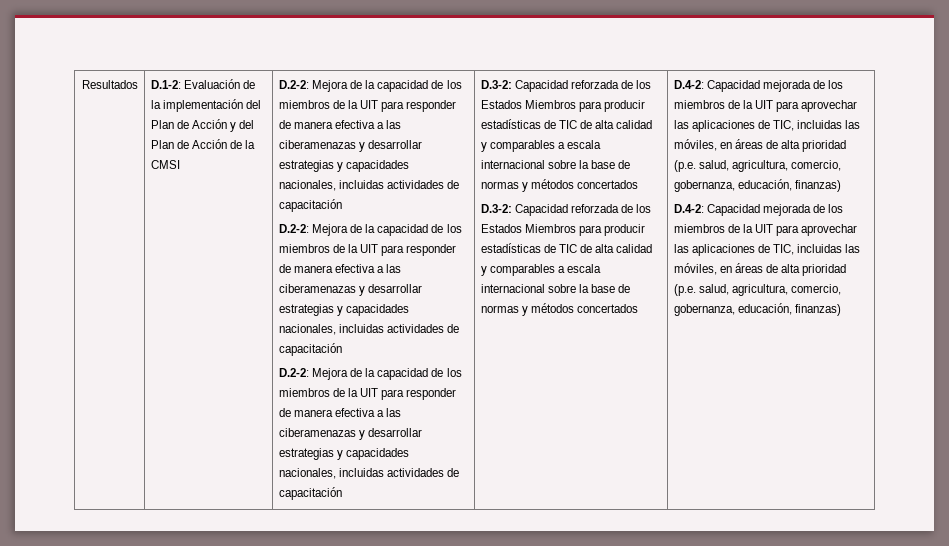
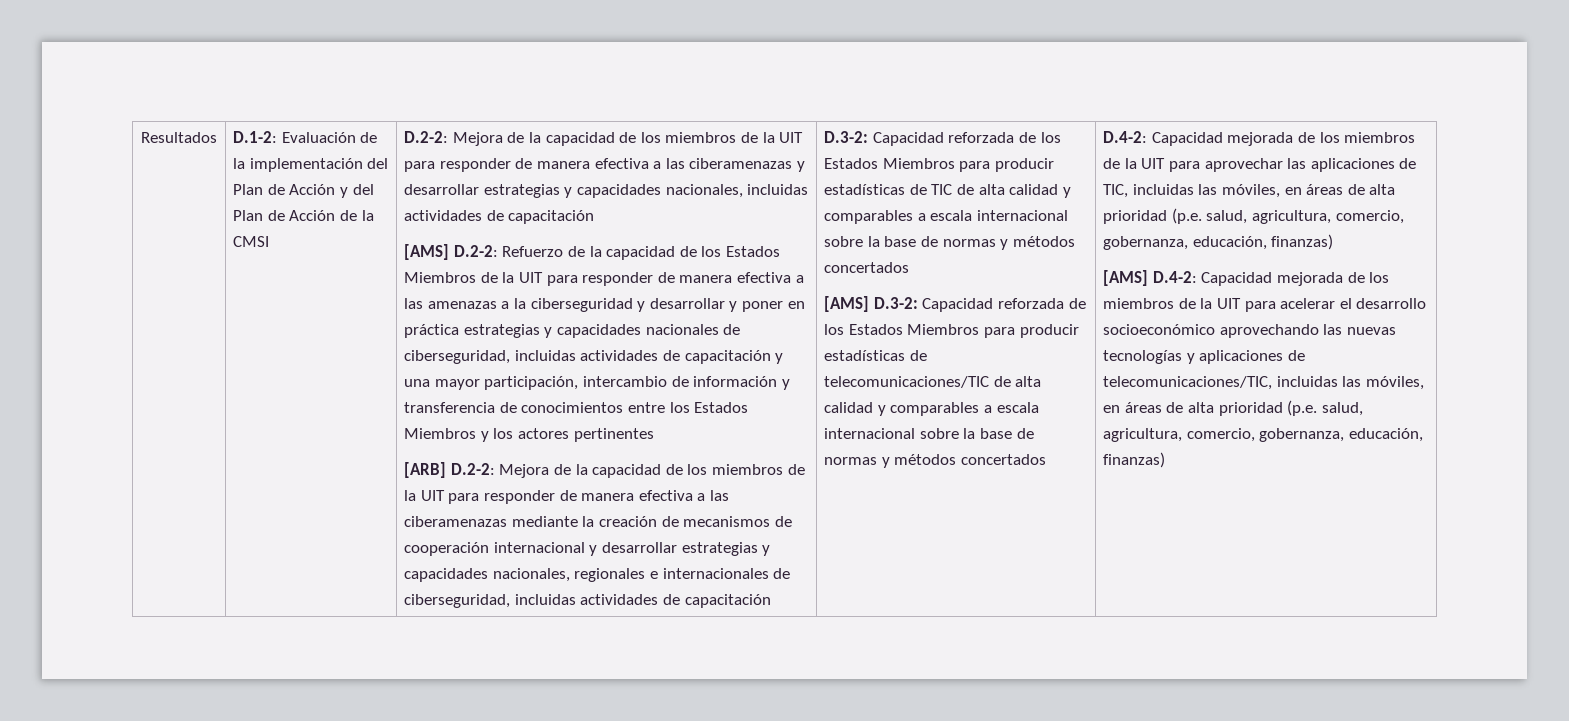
(342, 205) none -> [404,244,780,260] [404,272,804,286] [404,298,805,312] [404,324,741,338] [404,350,784,364] [404,376,790,390] [404,402,749,413] [404,428,654,442] [404,462,447,478] [AMS] D.2-2: Refuerzo de la capacidad de los Estados Miembros de la UIT para responder de manera efectiva a las amenazas a la ciberseguridad y desarrollar y poner en práctica estrategias y capacidades nacionales de ciberseguridad, incluidas actividades de capacitación y una mayor participación, intercambio de información y transferencia de conocimientos entre los Estados Miembros y los actores pertinentes // [ARB]
[359,284,423,296] [278,304,410,316] [278,324,460,335] [278,343,342,356] [278,368,462,380] [278,388,457,400] [278,408,402,417] [278,428,423,440] [278,448,410,460] [278,468,336,479] y desarrollar estrategias y capacidades nacionales, incluidas actividades de capacitación // D.2-2: Mejora de la capacidad de los miembros de la UIT para responder de manera efectiva a las ciberamenazas y desarrollar estrategias y capacidades nacionales, -> [511,516,792,527] [404,542,771,556] [404,568,791,582] [404,594,511,608] mediante la creación de mecanismos de cooperación internacional y desarrollar estrategias y capacidades nacionales, regionales e internacionales de ciberseguridad,
(639, 184) none -> [824,296,870,312] [AMS]
[559,244,578,253] TIC -> [824,376,990,388] telecomunicaciones/TIC
(842, 186) none -> [1103,270,1149,286] [AMS]
[801,224,858,236] [673,244,795,256] aprovechar las aplicaciones de TIC, -> [1280,298,1427,309] [1103,324,1397,338] [1103,350,1306,364] [1103,376,1273,390] acelerar el desarrollo socioeconómico aprovechando las nuevas tecnologías y aplicaciones de telecomunicaciones/TIC,

